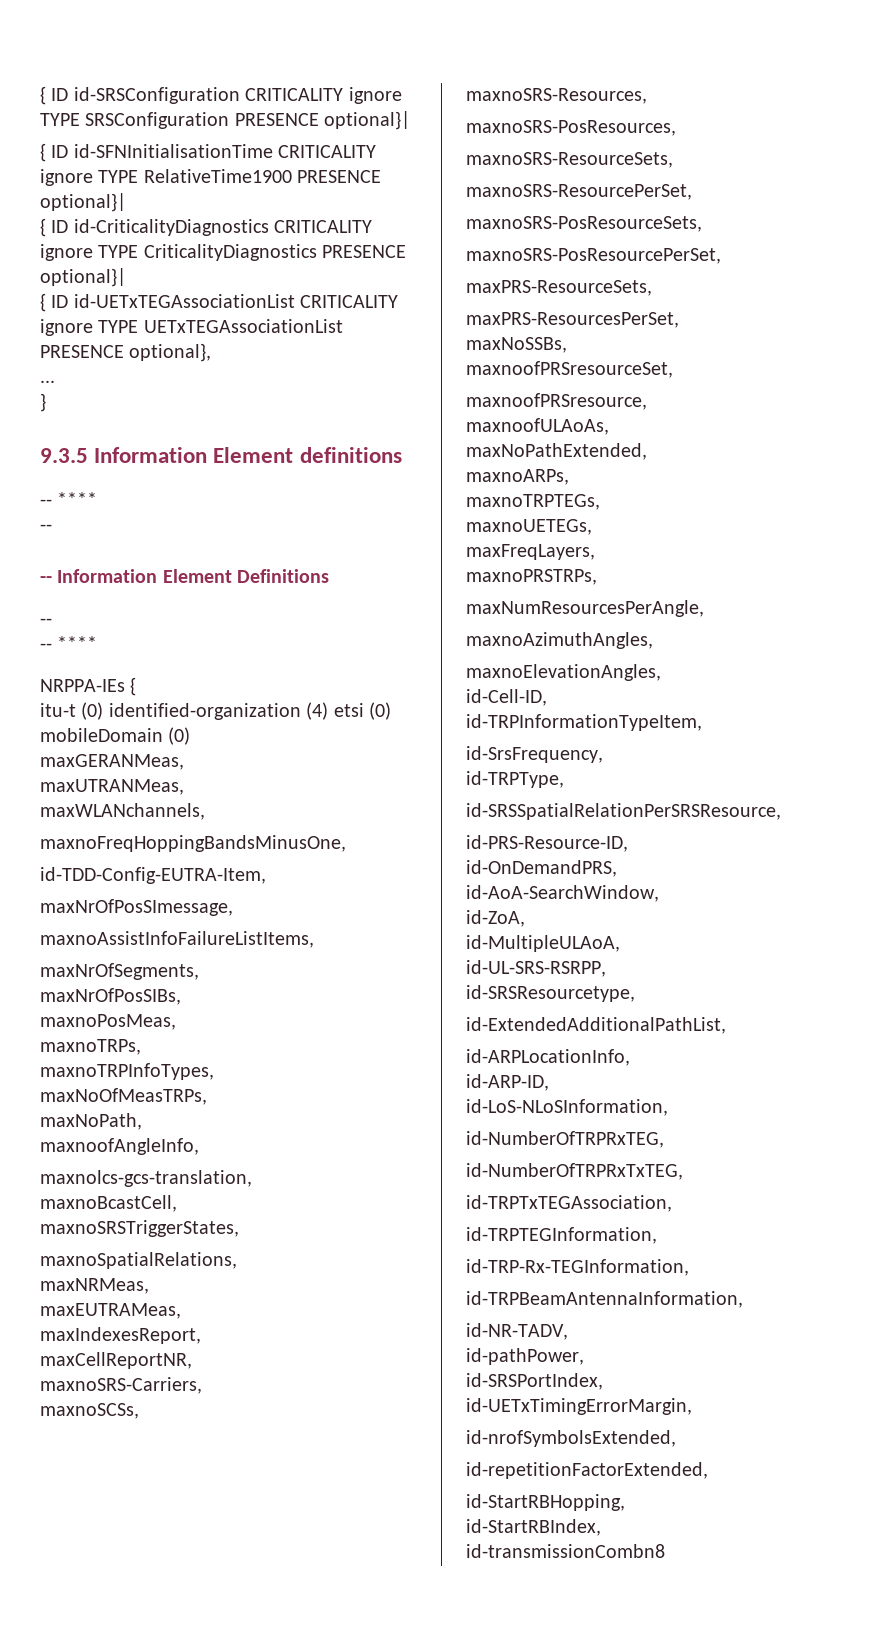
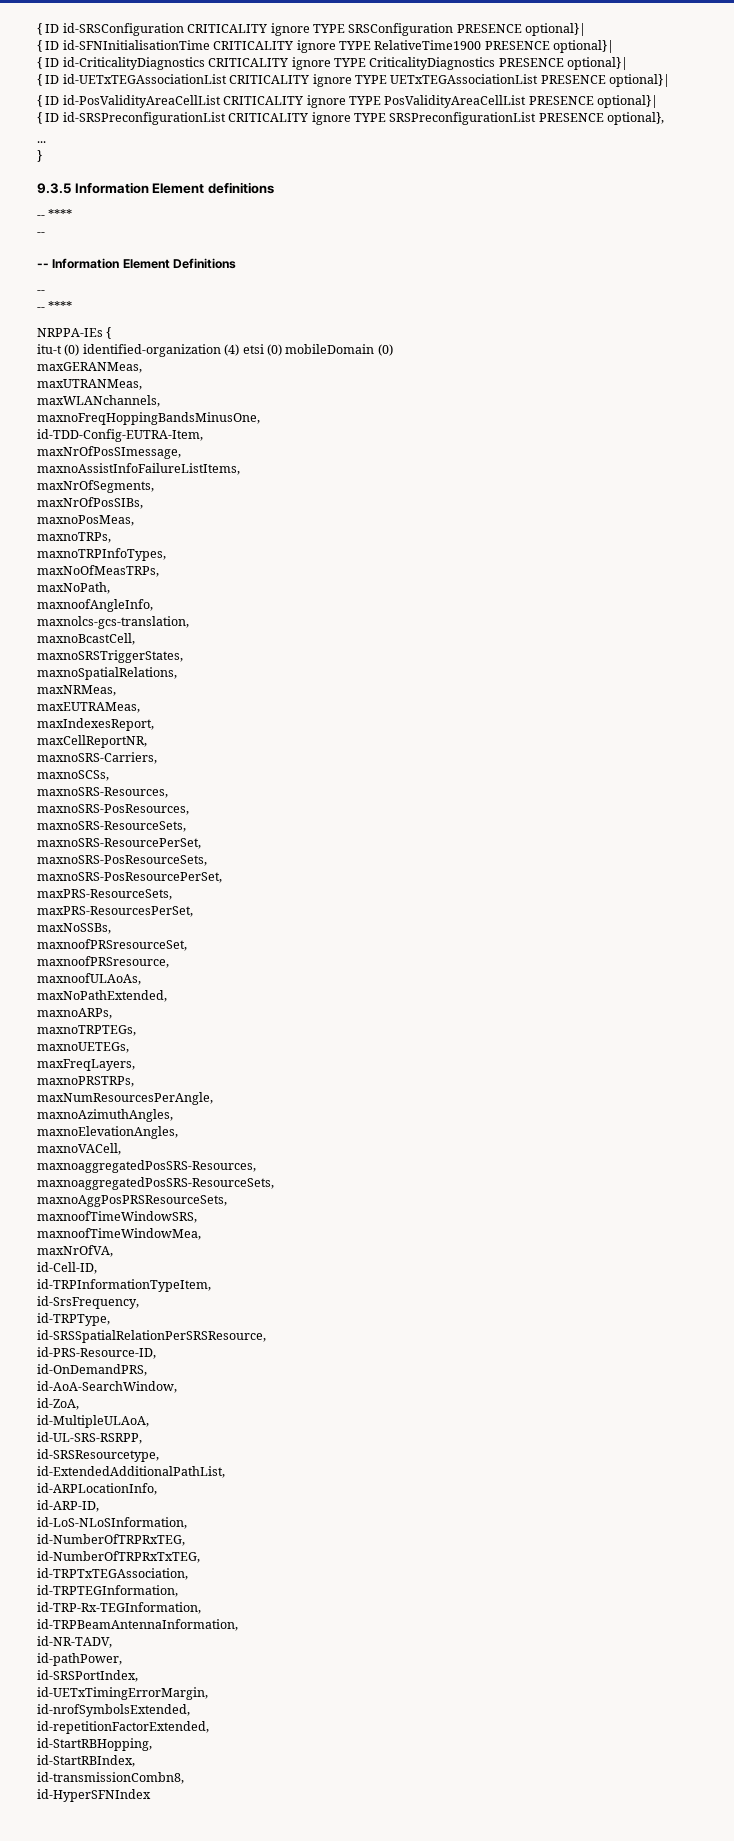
(124, 351) none -> [609,74,670,87] [37,95,658,108] [37,112,604,125] optional}| // { ID id-PosValidityAreaCellList CRITICALITY ignore TYPE PosValidityAreaCellList PRESENCE optional}| // { ID id-SRSPreconfigurationList CRITICALITY ignore TYPE SRSPreconfigurationList PRESENCE
(661, 672) none -> [37,1143,121,1155] [37,1160,256,1173] [37,1177,274,1190] [37,1195,227,1207] [37,1211,197,1223] [37,1228,201,1240] [37,1245,113,1257] // maxnoVACell, // maxnoaggregatedPosSRS-Resources, // maxnoaggregatedPosSRS-ResourceSets, // maxnoAggPosPRSResourceSets, // maxnoofTimeWindowSRS, // maxnoofTimeWindowMea, // maxNrOfVA,
[466,1544,665,1558] id-transmissionCombn8 -> [37,1772,184,1784] [37,1789,151,1802] id-transmissionCombn8, // id-HyperSFNIndex

